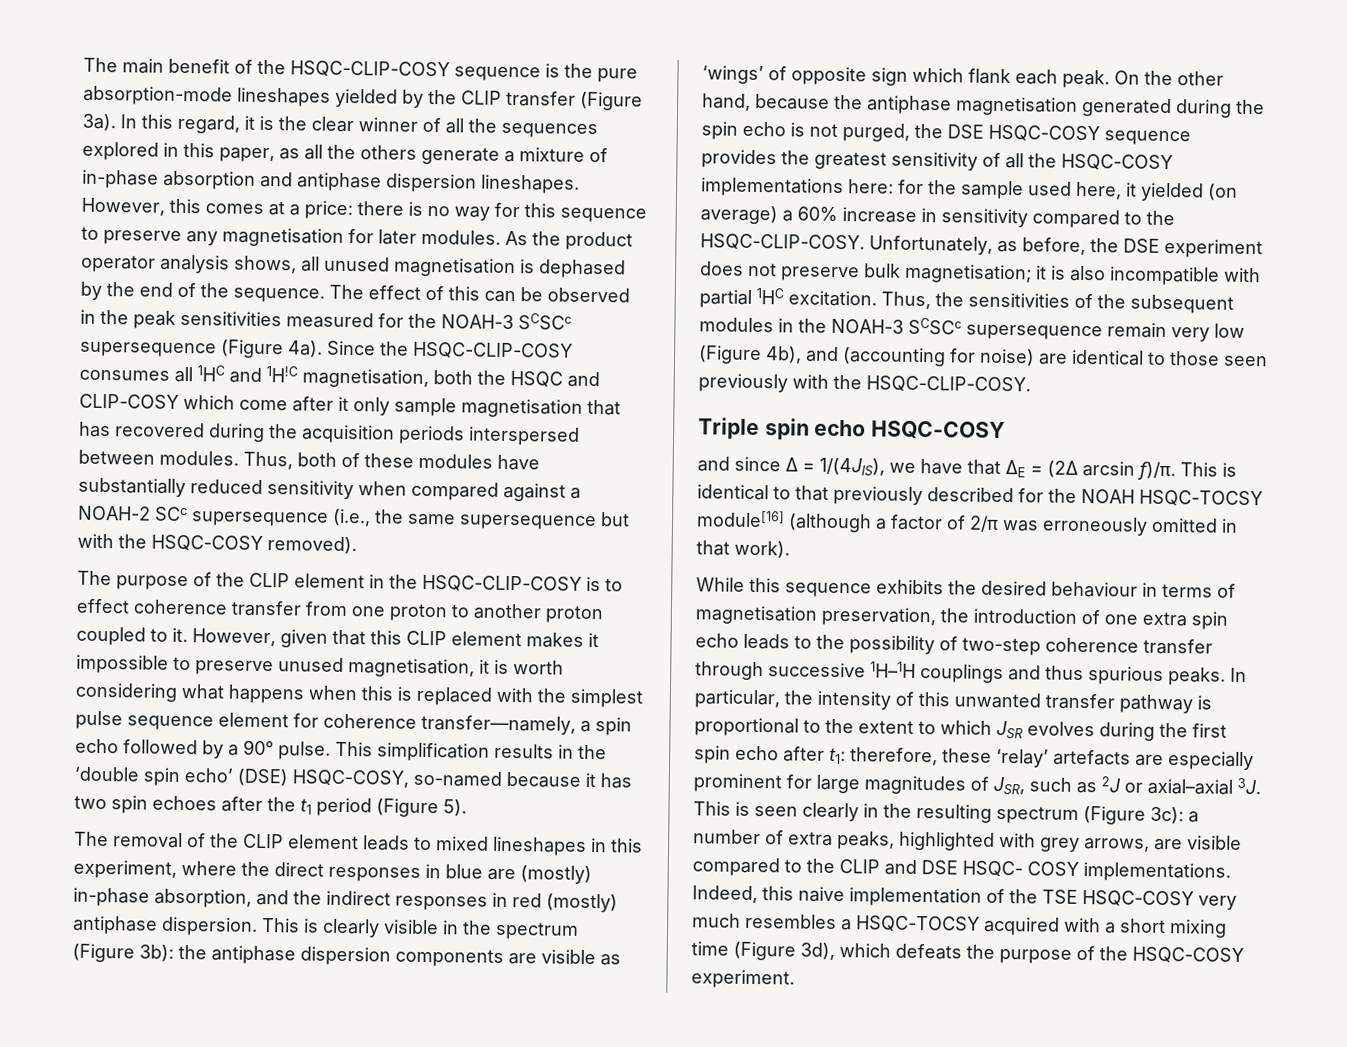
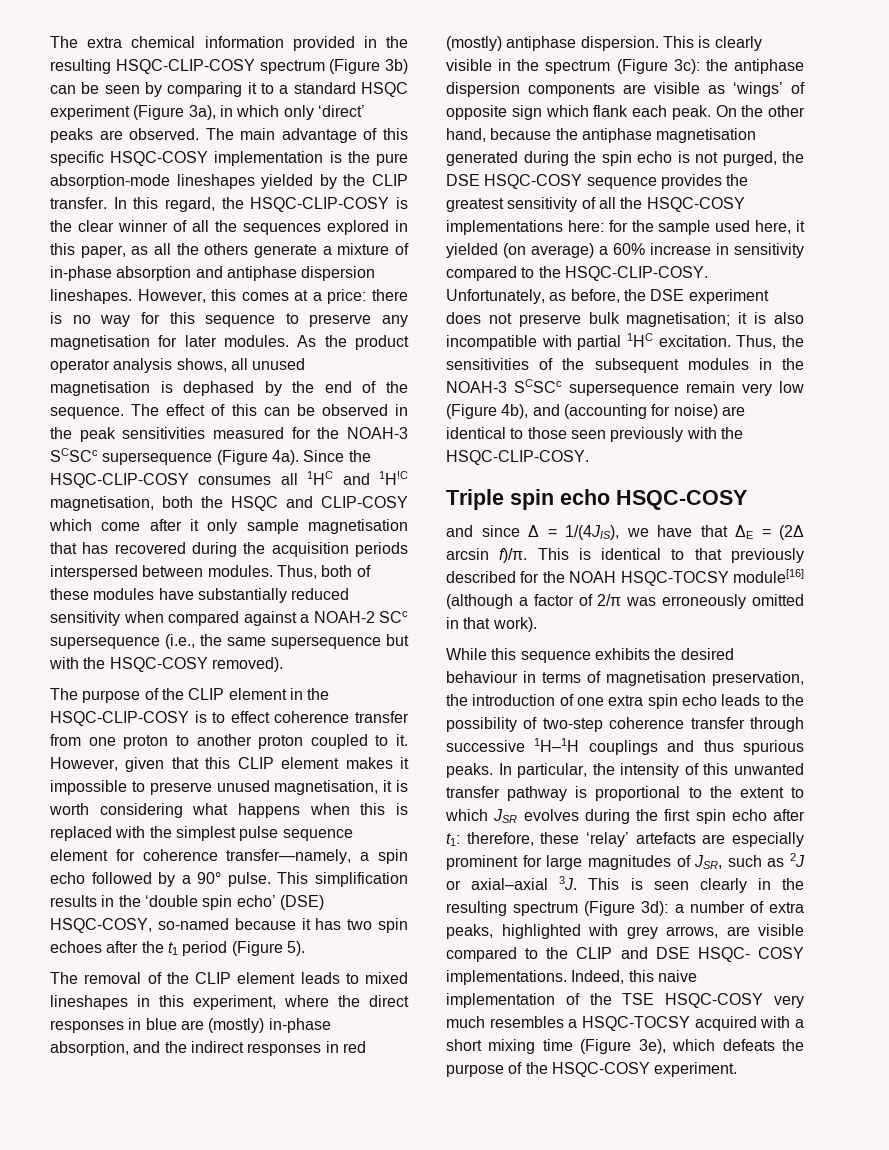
[83,57,541,82] The main benefit of the HSQC-CLIP-COSY sequence -> [50,36,409,51] [50,59,408,74] [50,82,408,97] [50,105,365,120] [50,128,408,143] [50,151,324,166] The extra chemical information provided in the resulting HSQC-CLIP-COSY spectrum (Figure 3b) can be seen by comparing it to a standard HSQC experiment (Figure 3a), in which only ‘direct’ peaks are observed. The main advantage of this specific HSQC-COSY implementation
[506,90,643,111] [82,113,116,132] transfer (Figure 3a). -> [50,197,107,209] transfer.
[244,115,255,130] it -> [221,197,390,212] the HSQC-CLIP-COSY
[139,944,174,962] 3b): -> [673,59,700,74] 3c):
[1150,806,1184,825] 3c): -> [641,901,669,916] 3d):
[800,942,835,961] 3d), -> [638,1039,666,1054] 3e),

